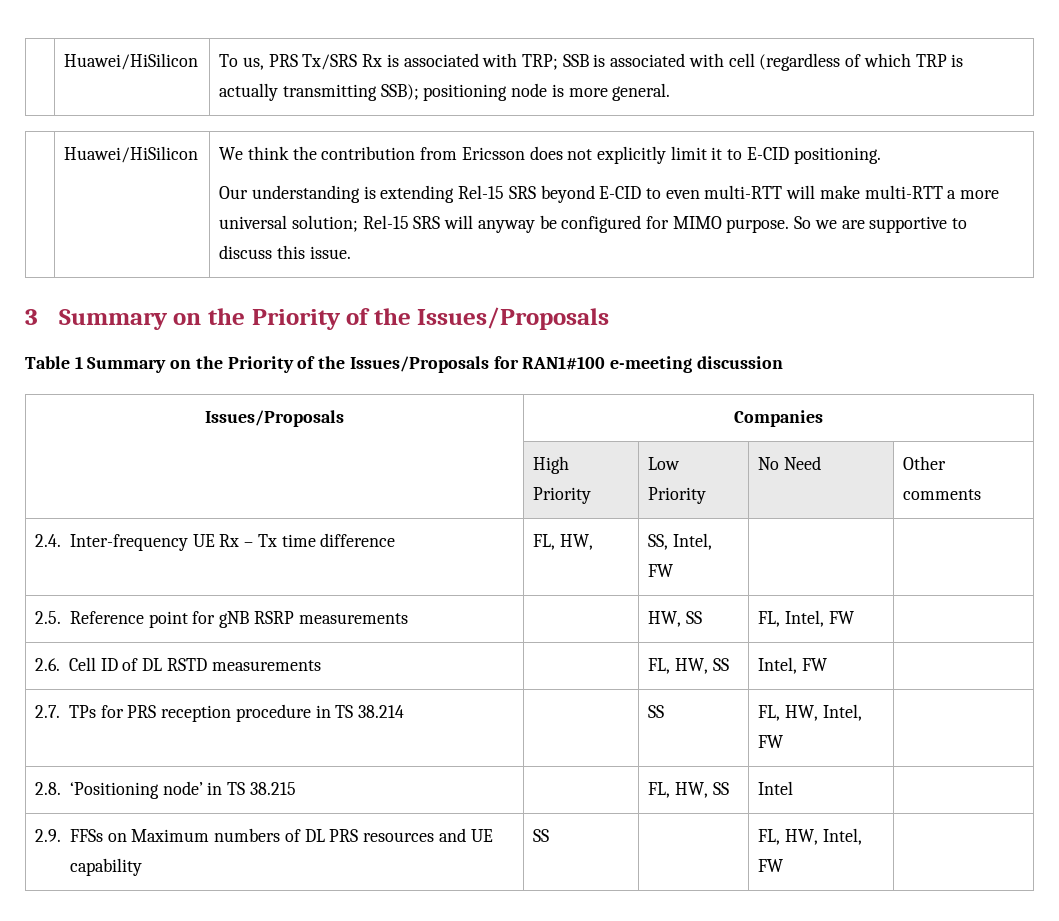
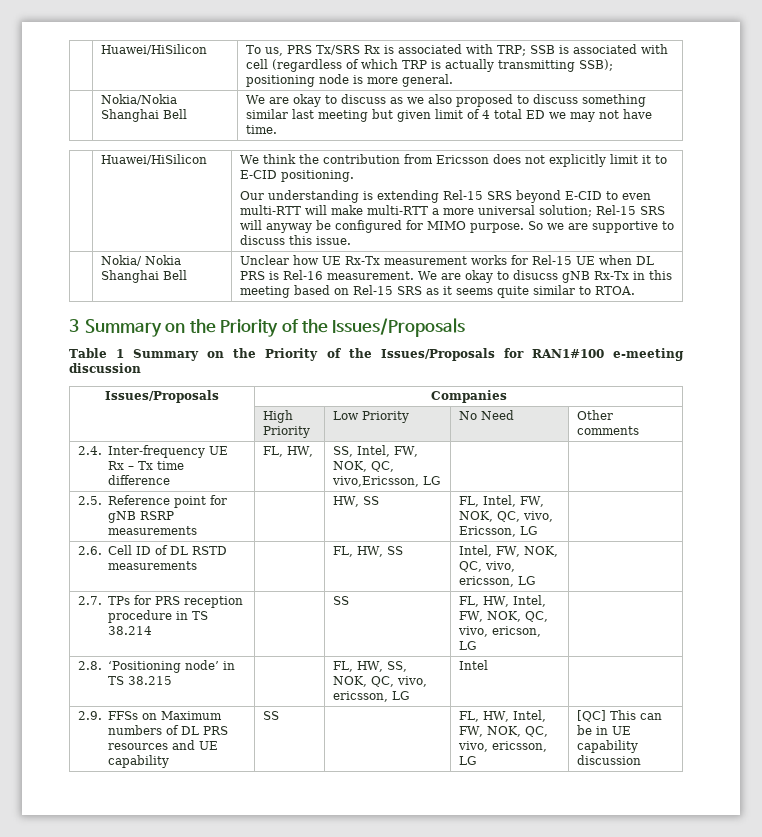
(671, 92) none -> [100,94,177,105] [100,109,187,122] [245,94,646,107] [245,109,652,122] [245,125,277,134] // | Nokia/Nokia Shanghai Bell | We are okay to discuss as we also proposed to discuss something similar last meeting but given limit of 4 total ED we may not have time.
(351, 252) none -> [100,255,181,266] [100,270,187,283] [239,255,654,265] [239,270,672,283] [239,285,635,298] // | Nokia/ Nokia Shanghai Bell | Unclear how UE Rx-Tx measurement works for Rel-15 UE when DL PRS is Rel-16 measurement. We are okay to disucss gNB Rx-Tx in this meeting based on Rel-15 SRS as it seems quite similar to RTOA.
[648,564,674,577] FW -> [393,446,418,457] [332,461,394,472] [331,476,441,487] FW, NOK, QC, vivo,Ericsson, LG
[828,611,854,624] FW -> [519,496,544,507] [458,511,553,522] [458,526,538,537] FW, NOK, QC, vivo, Ericsson, LG
[801,658,827,671] FW -> [495,546,558,557] [458,561,515,572] [458,576,536,587] FW, NOK, QC, vivo, ericsson, LG
[758,735,784,748] FW -> [458,611,548,622] [457,626,541,637] [458,641,477,650] FW, NOK, QC, vivo, ericson, LG
[712,782,729,795] SS -> [386,661,407,672] [332,676,427,687] [332,691,410,702] SS, NOK, QC, vivo, ericsson, LG
[758,859,784,872] FW | -> [458,726,548,737] [457,741,547,752] [458,756,477,765] [576,710,662,722] [576,725,631,735] [576,740,638,753] [576,755,641,765] FW, NOK, QC, vivo, ericsson, LG | [QC] This can be in UE capability discussion

